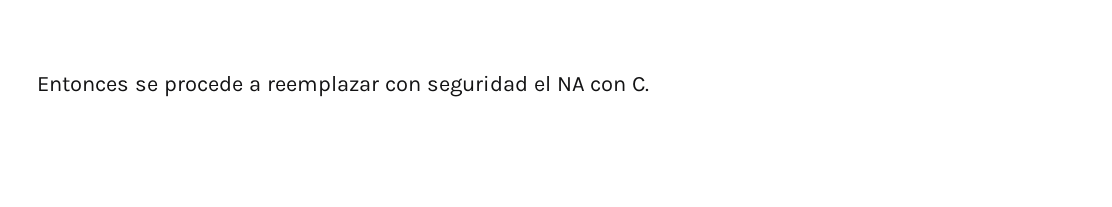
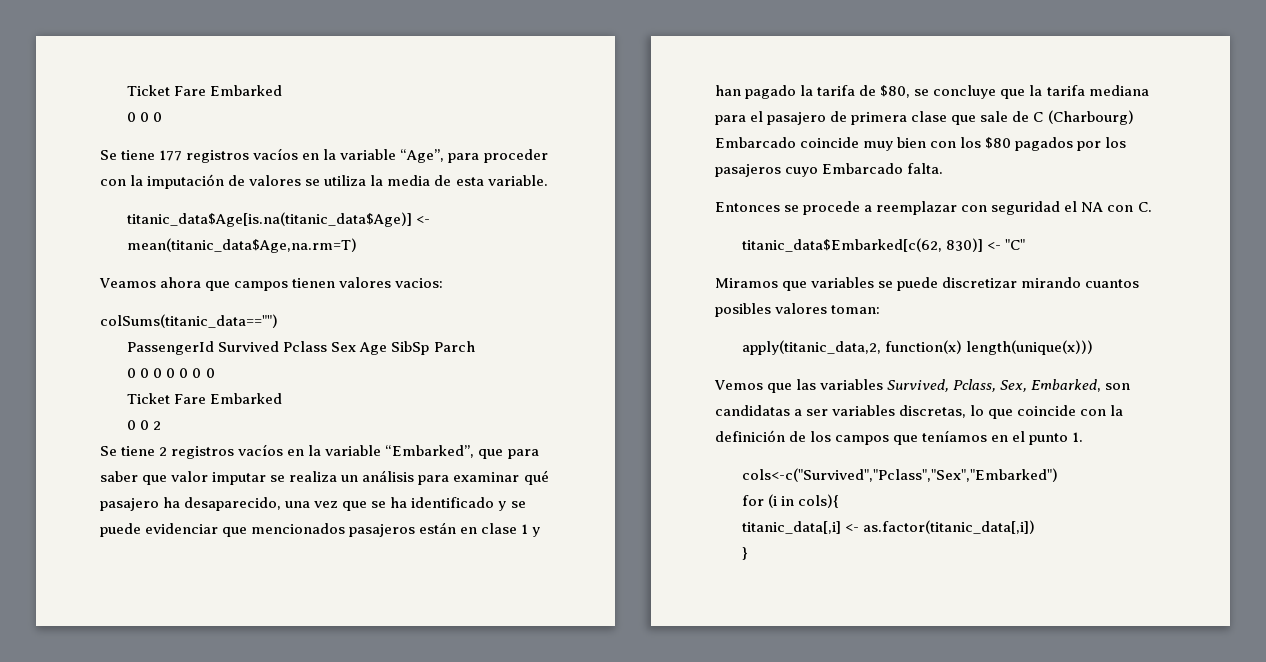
(37, 84) none -> [127,85,283,96] [127,112,163,122] [100,148,548,163] [100,174,548,189] [127,212,431,227] [127,238,358,253] [99,277,444,291] [100,314,278,328] [127,341,475,355] [127,368,215,378] [127,393,283,404] [127,420,162,430] [100,444,539,459] [100,470,549,485] [100,497,526,511] [100,522,541,537] [715,85,1149,99] [715,110,1134,125] [715,137,1127,151] [715,163,944,177] Ticket Fare Embarked // 0 0 0 // Se tiene 177 registros vacíos en la variable “Age”, para proceder con la imputación de valores se utiliza la media de esta variable. // titanic_data$Age[is.na(titanic_data$Age)] <- mean(titanic_data$Age,na.rm=T) // Veamos ahora que campos tienen valores vacios: // colSums(titanic_data=="") // PassengerId Survived Pclass Sex Age SibSp Parch // 0 0 0 0 0 0 0 // Ticket Fare Embarked // 0 0 2 // Se tiene 2 registros vacíos en la variable “Embarked”, que para saber que valor imputar se realiza un análisis para examinar qué pasajero ha desaparecido, una vez que se ha identificado y se puede evidenciar que mencionados pasajeros están en clase 1 y han pagado la tarifa de $80, se concluye que la tarifa mediana para el pasajero de primera clase que sale de C (Charbourg) Embarcado coincide muy bien con los $80 pagados por los pasajeros cuyo Embarcado falta. //
(650, 84) none -> [742,238,1026,252] [715,277,1140,291] [715,303,881,317] [742,340,1094,355] [714,379,1131,393] [715,405,1124,419] [715,430,1084,445] [742,468,1059,482] [742,494,840,508] [742,520,1036,534] [742,547,749,560] // titanic_data$Embarked[c(62, 830)] <- "C" // Miramos que variables se puede discretizar mirando cuantos posibles valores toman: // apply(titanic_data,2, function(x) length(unique(x))) // Vemos que las variables Survived, Pclass, Sex, Embarked, son candidatas a ser variables discretas, lo que coincide con la definición de los campos que teníamos en el punto 1. // cols<-c("Survived","Pclass","Sex","Embarked") // for (i in cols){ // titanic_data[,i] <- as.factor(titanic_data[,i]) // }

